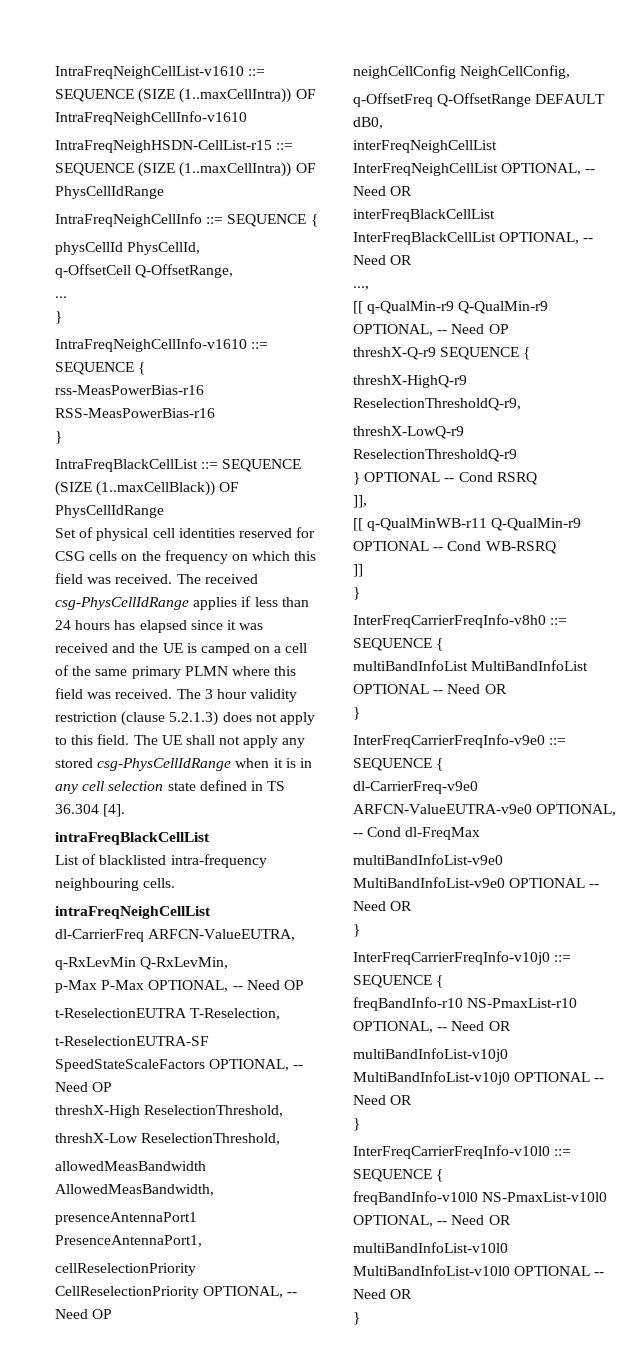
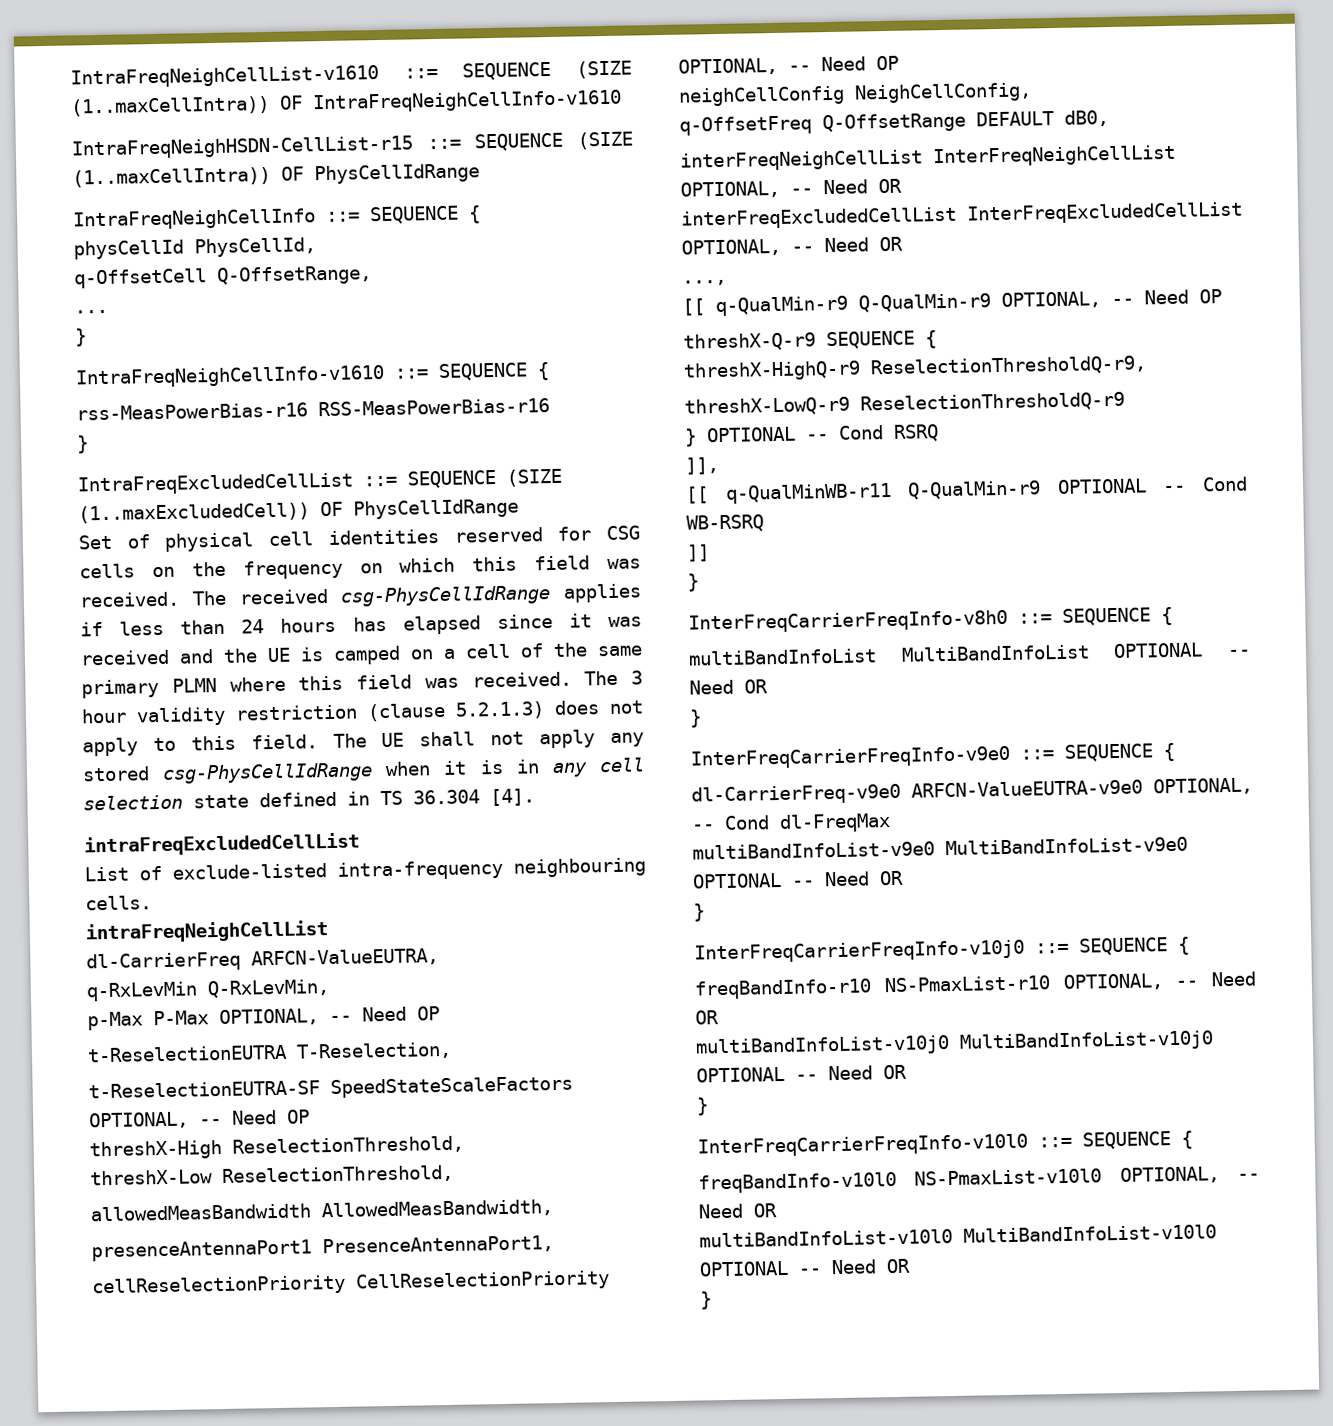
[55,459,302,472] [55,481,216,496] IntraFreqBlackCellList ::= SEQUENCE (SIZE (1..maxCellBlack)) -> [77,468,562,496] [78,502,310,524] IntraFreqExcludedCellList ::= SEQUENCE (SIZE (1..maxExcludedCell))
[55,832,210,845] intraFreqBlackCellList -> [84,832,360,857] intraFreqExcludedCellList
[99,855,167,865] blacklisted -> [172,863,327,880] exclude-listed
[353,209,495,222] [353,232,496,245] interFreqBlackCellList InterFreqBlackCellList -> [681,201,1243,230] interFreqExcludedCellList InterFreqExcludedCellList

